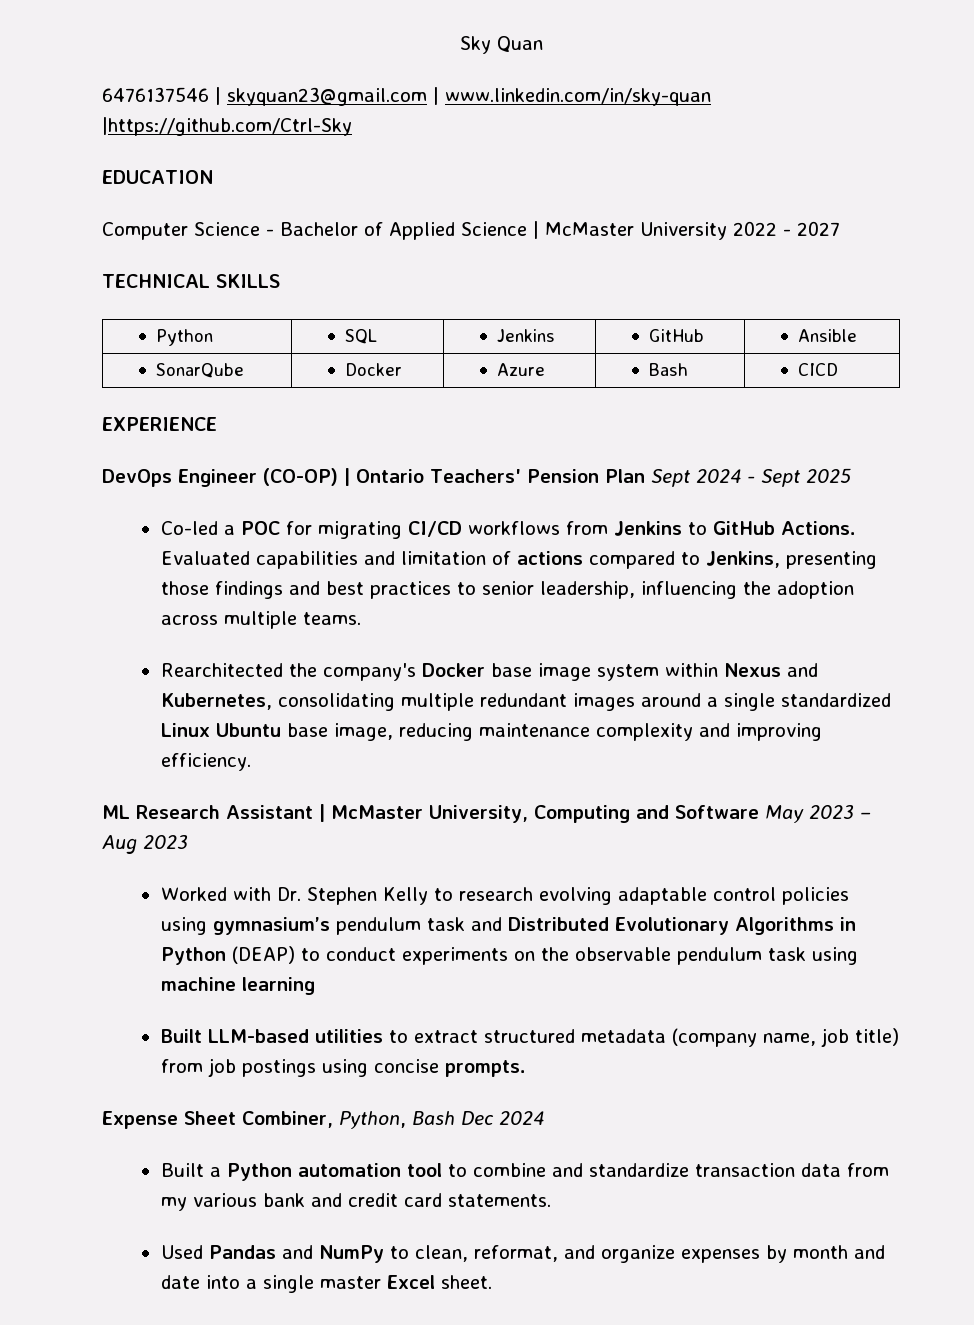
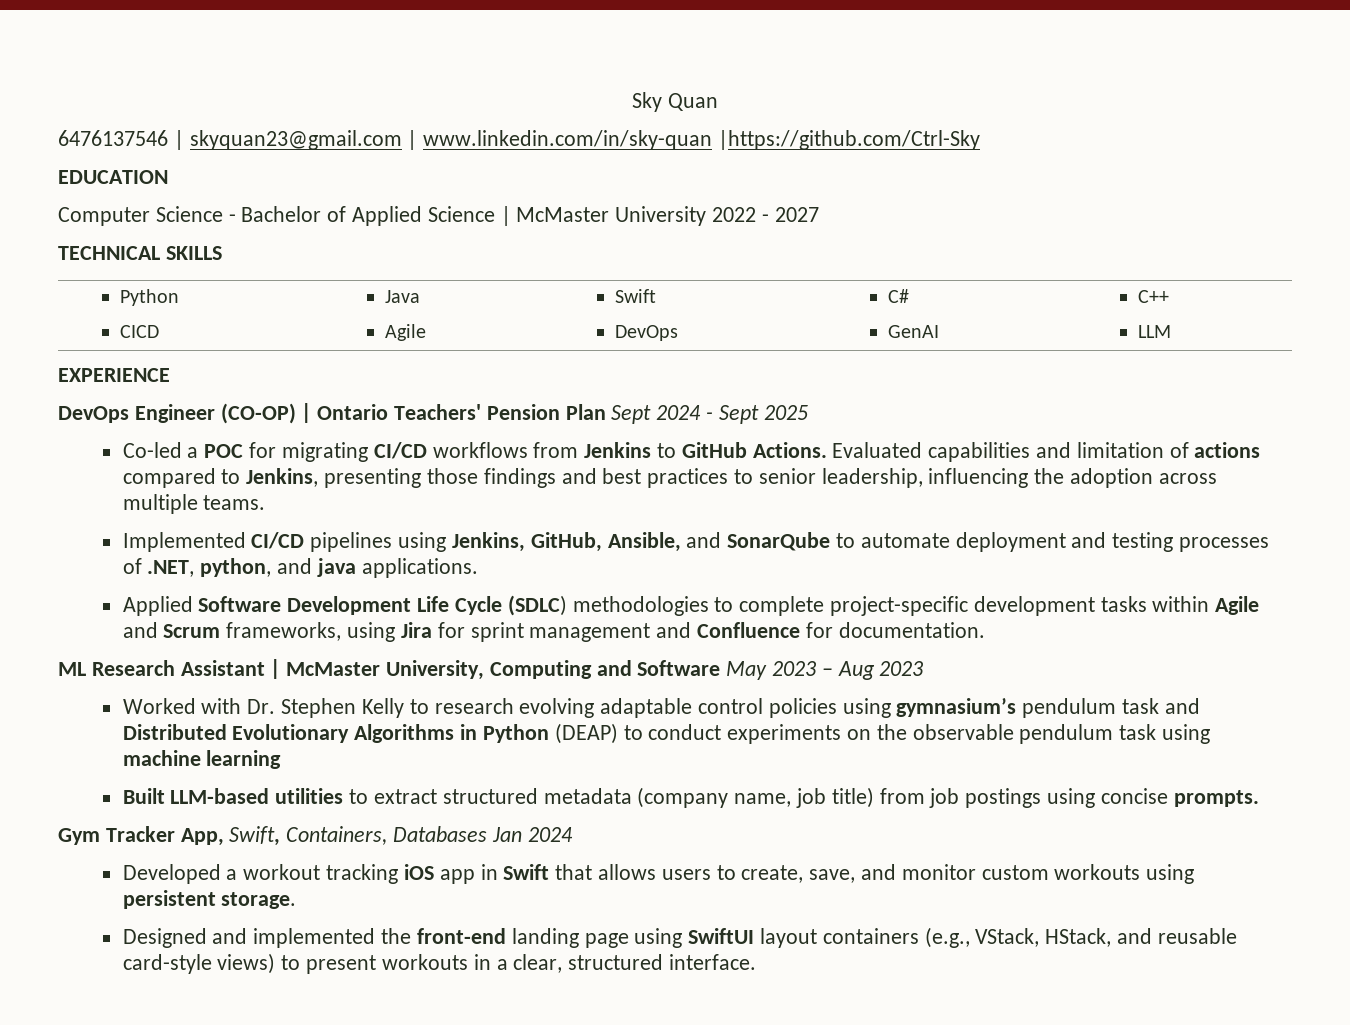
[344,329,377,344] [496,329,555,342] [648,329,704,342] [797,329,857,342] [155,363,244,378] [344,363,402,376] [496,363,545,376] [648,363,688,376] [797,363,838,376] SQL | Jenkins | GitHub | Ansible // SonarQube | Docker | Azure | Bash | CICD -> [384,290,420,303] [614,289,656,303] [887,289,909,303] [1137,290,1169,303] [119,325,159,338] [384,324,426,341] [614,325,678,341] [887,325,939,338] [1137,325,1171,338] Java | Swift | C# | C++ // CICD | Agile | DevOps | GenAI | LLM
[160,663,818,681] [160,693,891,711] [160,723,822,741] [160,753,251,771] Rearchitected the company's Docker base image system within Nexus and Kubernetes, consolidating multiple redundant images around a single standardized Linux Ubuntu base image, reducing maintenance complexity and improving efficiency. -> [122,532,1269,552] [122,558,478,578] [122,595,1260,616] [122,622,985,642] Implemented CI/CD pipelines using Jenkins, GitHub, Ansible, and SonarQube to automate deployment and testing processes of .NET, python, and java applications. // Applied Software Development Life Cycle (SDLC) methodologies to complete project-specific development tasks within Agile and Scrum frameworks, using Jira for sprint management and Confluence for documentation.
[102,1111,544,1129] [160,1163,889,1181] [160,1193,551,1211] [160,1245,885,1263] [160,1275,492,1293] Expense Sheet Combiner, Python, Bash Dec 2024 // Built a Python automation tool to combine and standardize transaction data from my various bank and credit card statements. // Used Pandas and NumPy to clean, reformat, and organize expenses by month and date into a single master Excel sheet. -> [58,826,573,846] [122,864,1195,884] [122,890,297,909] [122,927,1237,948] [122,953,756,974] Gym Tracker App, Swift, Containers, Databases Jan 2024 // Developed a workout tracking iOS app in Swift that allows users to create, save, and monitor custom workouts using persistent storage. // Designed and implemented the front-end landing page using SwiftUI layout containers (e.g., VStack, HStack, and reusable card-style views) to present workouts in a clear, structured interface.

